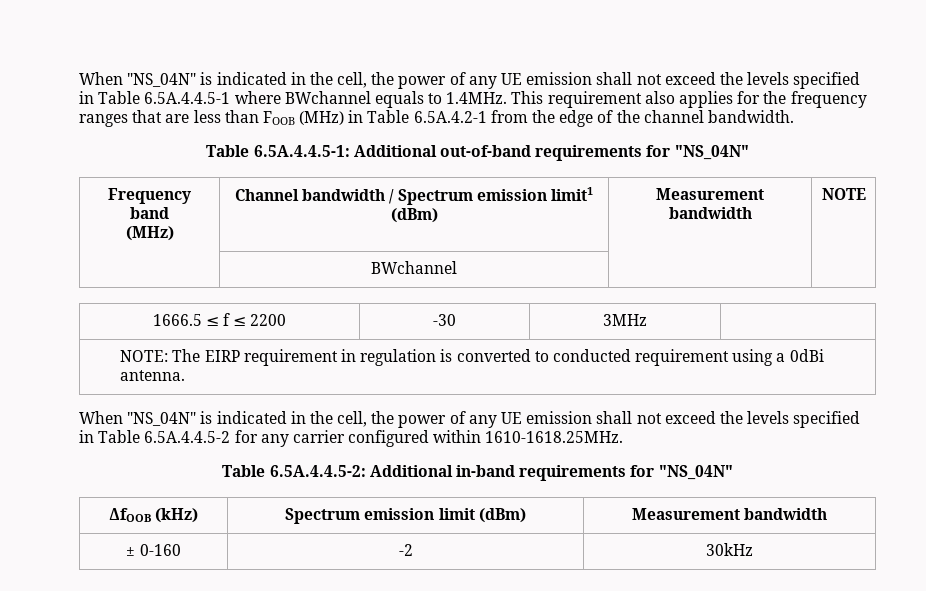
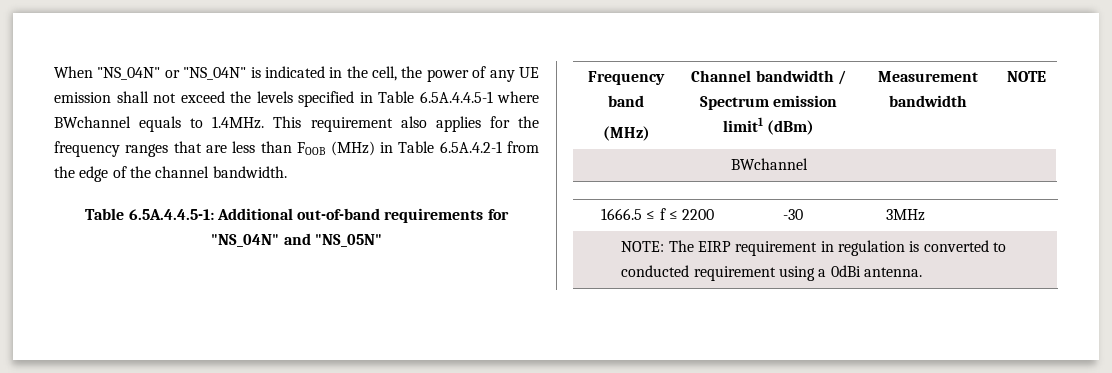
[79,72,197,87] When "NS_04N" -> [54,66,247,80] When "NS_04N" or "NS_04N"
(749, 152) none -> [283,233,382,247] and "NS_05N"
[79,411,861,428] [79,430,624,447] [222,465,733,481] [108,508,199,523] [285,508,526,524] [631,508,828,520] [126,544,181,556] [398,544,413,556] [706,543,753,556] // When "NS_04N" is indicated in the cell, the power of any UE emission shall not exceed the levels specified in Table 6.5A.4.4.5-2 for any carrier configured within 1610-1618.25MHz. // Table 6.5A.4.4.5-2: Additional in-band requirements for "NS_04N" // ΔfOOB (kHz) | Spectrum emission limit (dBm) | Measurement bandwidth // ± 0-160 | -2 | 30kHz -> (922, 272) none

